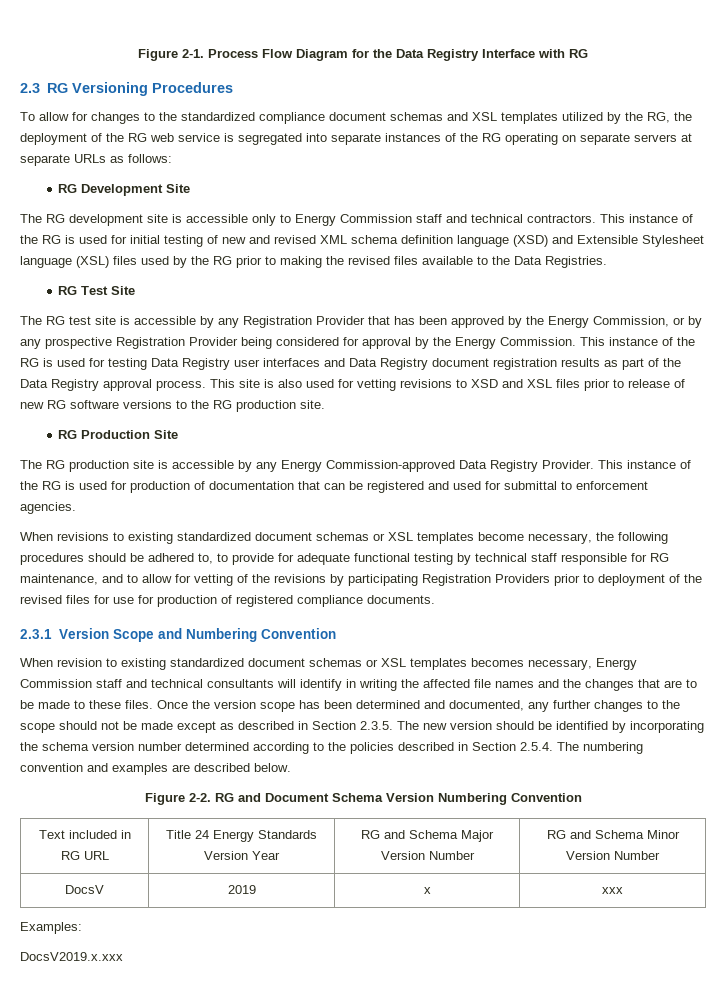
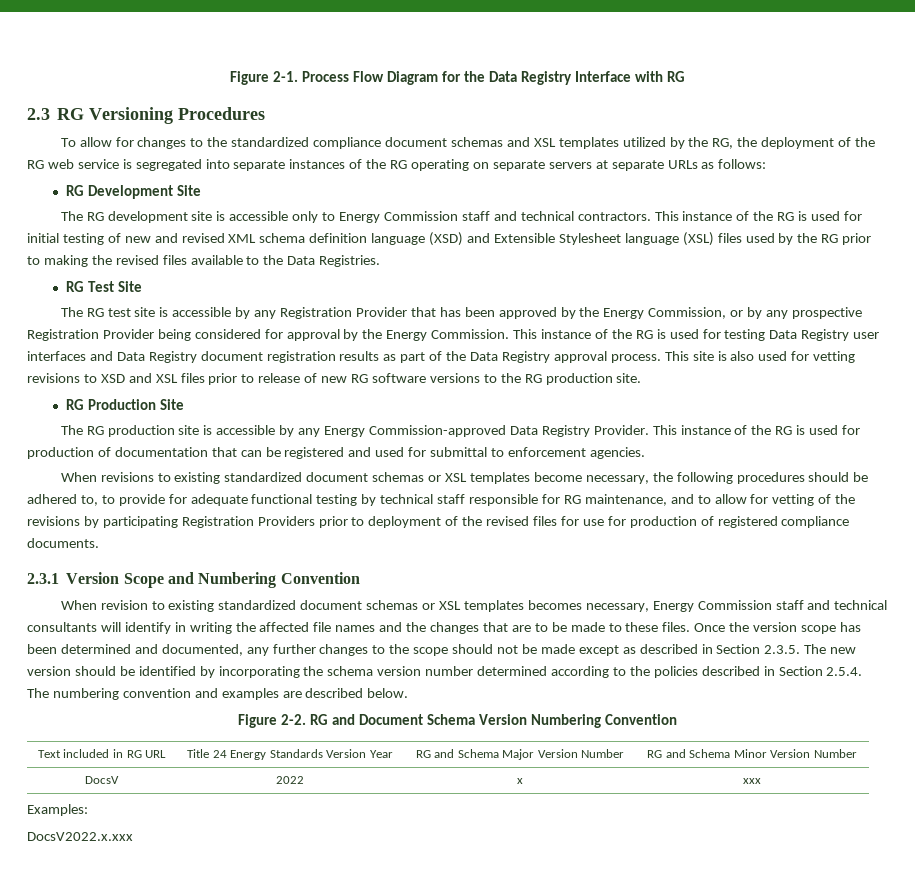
[227,885,256,894] 2019 -> [276,776,304,784] 2022
[20,952,123,961] DocsV2019.x.xxx -> [27,832,133,841] DocsV2022.x.xxx

